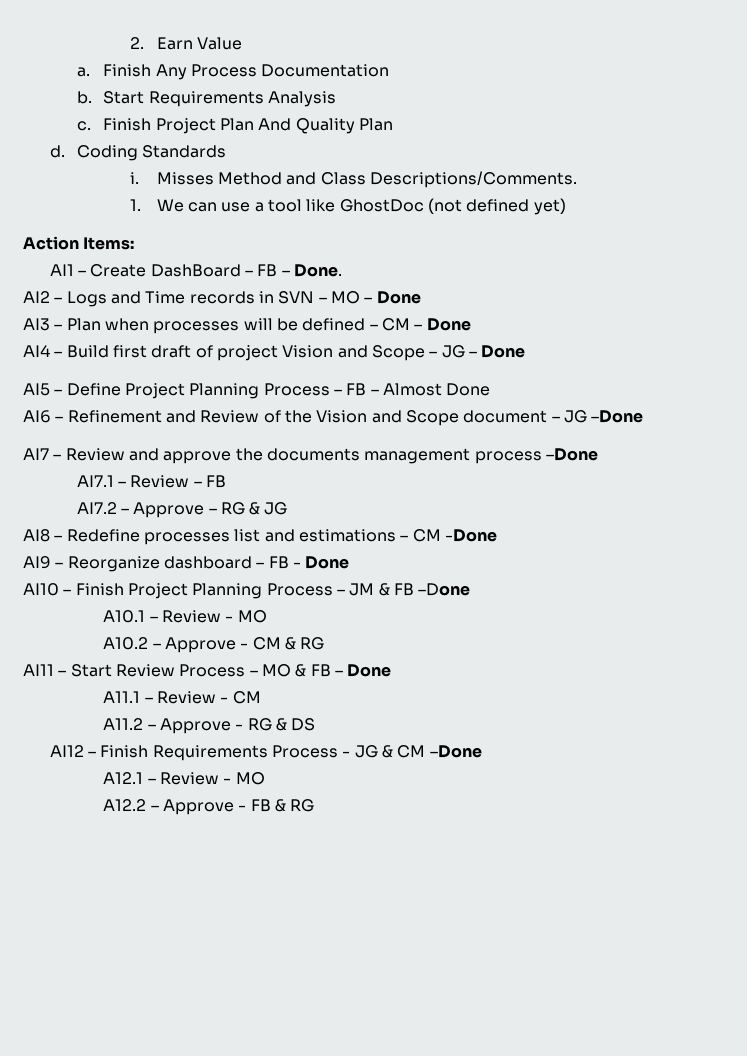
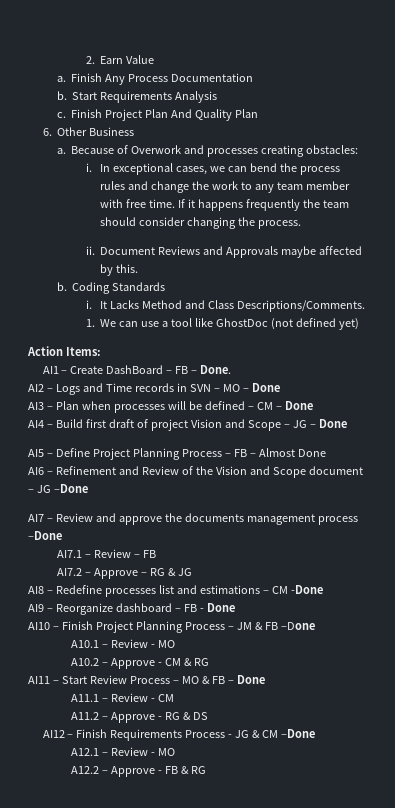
[49,145,65,158] d. -> [42,127,134,136] [56,145,359,157] [85,163,341,175] [100,181,351,193] [100,199,350,211] [100,217,302,229] [85,246,363,258] [100,264,139,276] [56,282,67,291] 6. Other Business // a. Because of Overwork and processes creating obstacles: // i. In exceptional cases, we can bend the process rules and change the work to any team member with free time. If it happens frequently the team should consider changing the process. // ii. Document Reviews and Approvals maybe affected by this. // b.
[156,172,214,185] Misses -> [100,300,140,309] It Lacks

